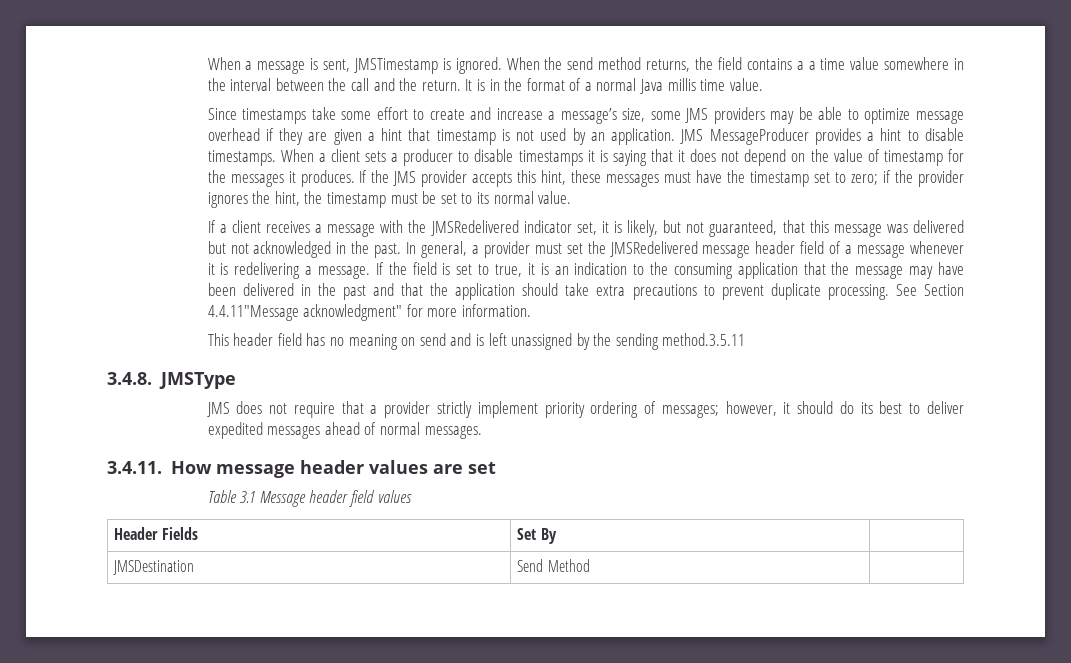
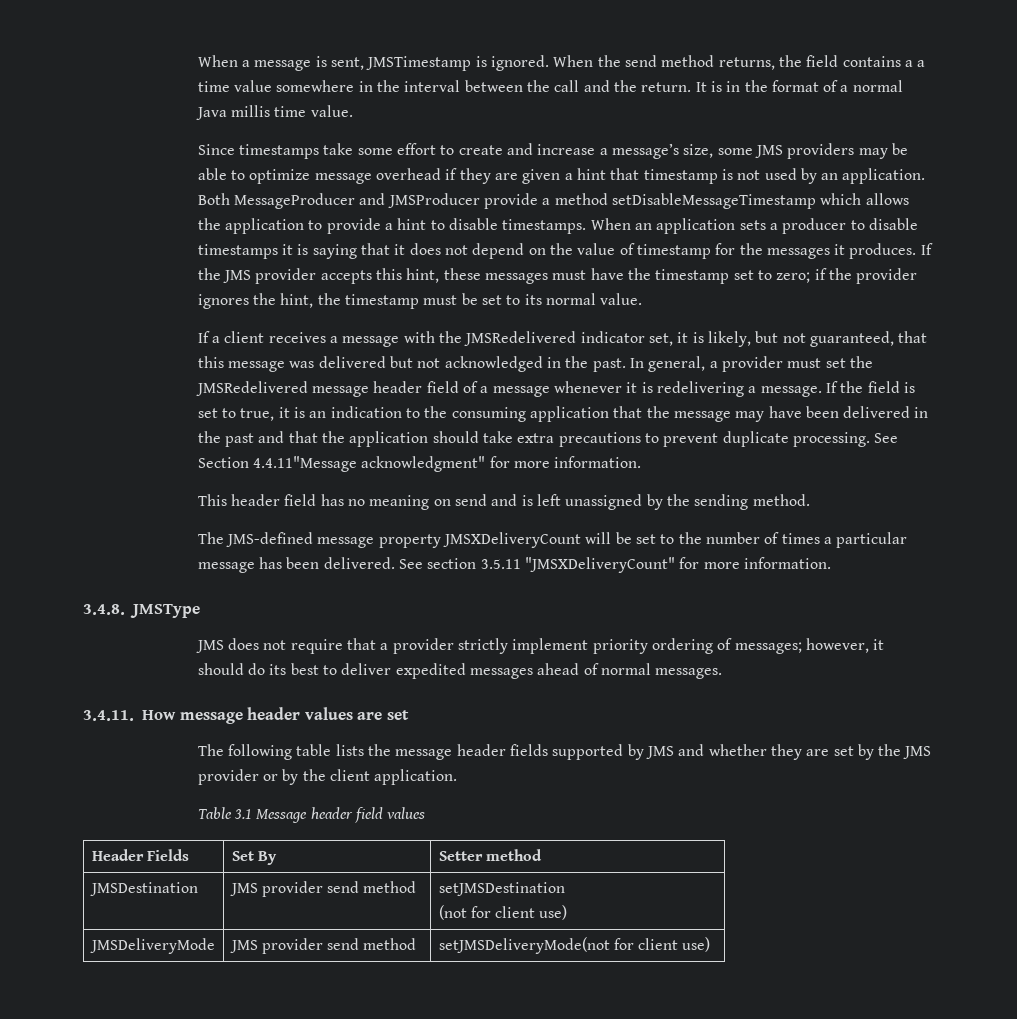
[680,128,861,145] JMS MessageProducer provides -> [197,193,909,209] [197,218,381,234] Both MessageProducer and JMSProducer provide a method setDisableMessageTimestamp which allows the application to provide
[318,149,360,162] a client -> [634,218,736,234] an application
[662,333,746,346] method.3.5.11 -> [752,494,810,506] [197,532,908,548] [197,557,831,573] method. // The JMS-defined message property JMSXDeliveryCount will be set to the number of times a particular message has been delivered. See section 3.5.11 "JMSXDeliveryCount" for more information.
(496, 467) none -> [197,744,932,760] [197,769,458,785] // The following table lists the message header fields supported by JMS and whether they are set by the JMS provider or by the client application.
(557, 536) none -> [438,849,542,861] Setter method
[517,559,590,572] Send Method | -> [229,881,417,897] [438,882,565,896] [438,905,568,920] [89,938,215,954] [229,938,417,954] [438,937,711,954] JMS provider send method | setJMSDestination // (not for client use) // JMSDeliveryMode | JMS provider send method | setJMSDeliveryMode(not for client use)

